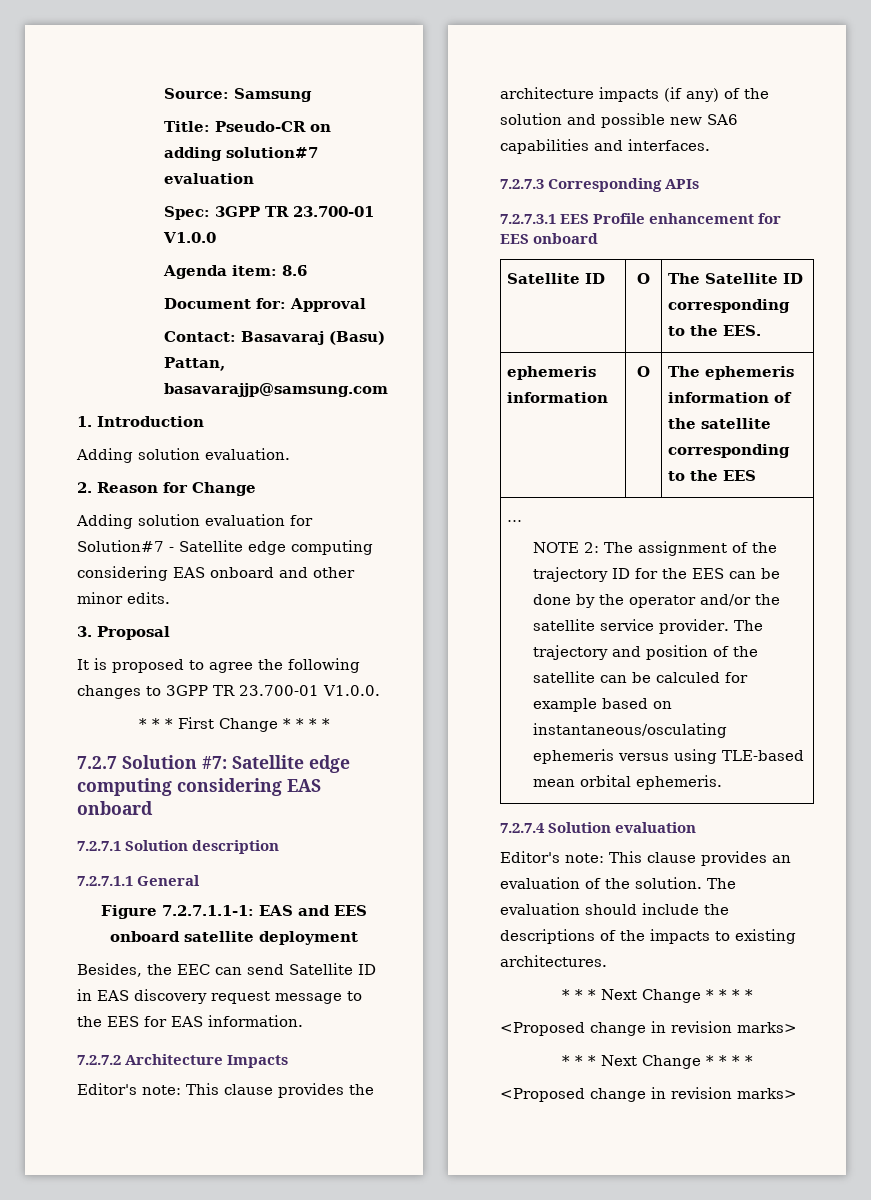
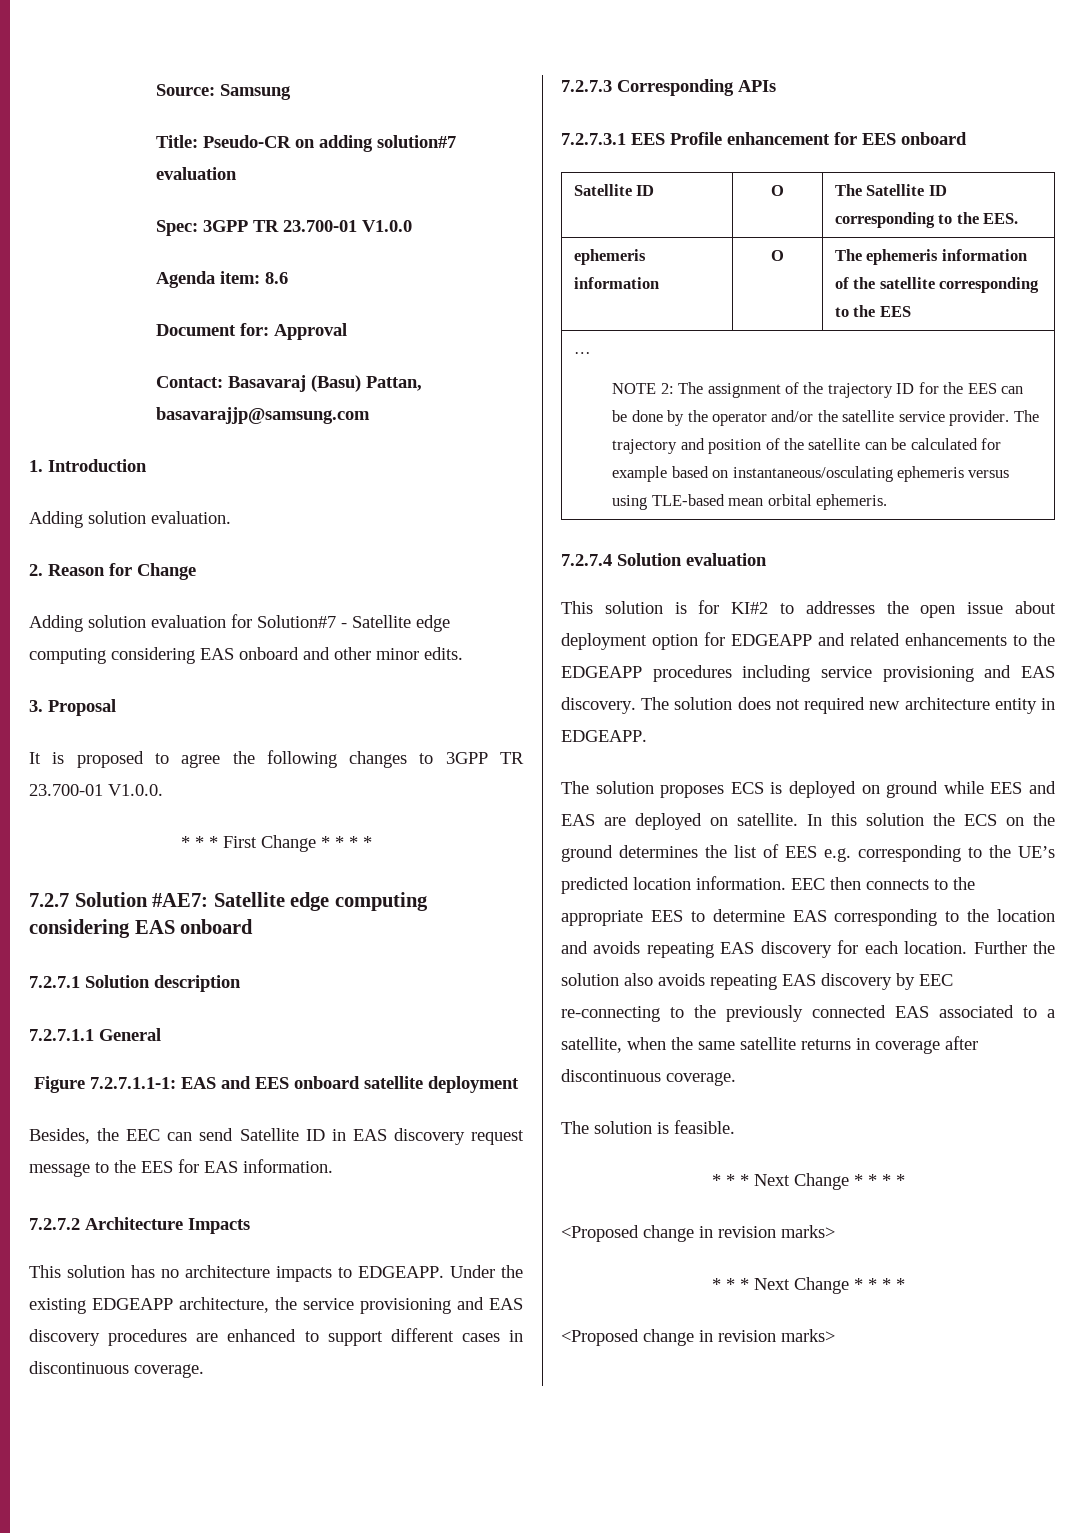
[202,756,227,769] #7: -> [152,893,209,907] #AE7:
[77,1083,374,1098] [500,87,769,102] [500,113,738,128] [500,139,710,154] Editor's note: This clause provides the architecture impacts (if any) of the solution and possible new SA6 capabilities and interfaces. -> [29,1265,523,1282] [29,1297,523,1314] [29,1328,523,1346] [29,1361,204,1378] This solution has no architecture impacts to EDGEAPP. Under the existing EDGEAPP architecture, the service provisioning and EAS discovery procedures are enhanced to support different cases in discontinuous coverage.
[656,672,721,683] calculed -> [910,438,978,450] calculated
[500,851,791,866] [500,877,736,889] [500,903,729,915] [500,929,796,944] [500,955,607,967] Editor's note: This clause provides an evaluation of the solution. The evaluation should include the descriptions of the impacts to existing architectures. -> [561,600,1056,618] [561,632,1055,650] [561,665,1055,682] [561,697,1055,714] [561,730,647,742] [561,781,1056,798] [561,813,1055,830] [561,844,1055,862] [561,876,975,894] [561,909,1055,926] [561,940,1055,958] [561,973,953,990] [561,1005,1055,1022] [561,1036,978,1054] [561,1069,736,1086] [561,1120,735,1134] This solution is for KI#2 to addresses the open issue about deployment option for EDGEAPP and related enhancements to the EDGEAPP procedures including service provisioning and EAS discovery. The solution does not required new architecture entity in EDGEAPP. // The solution proposes ECS is deployed on ground while EES and EAS are deployed on satellite. In this solution the ECS on the ground determines the list of EES e.g. corresponding to the UE’s predicted location information. EEC then connects to the appropriate EES to determine EAS corresponding to the location and avoids repeating EAS discovery for each location. Further the solution also avoids repeating EAS discovery by EEC re-connecting to the previously connected EAS associated to a satellite, when the same satellite returns in coverage after discontinuous coverage. // The solution is feasible.

